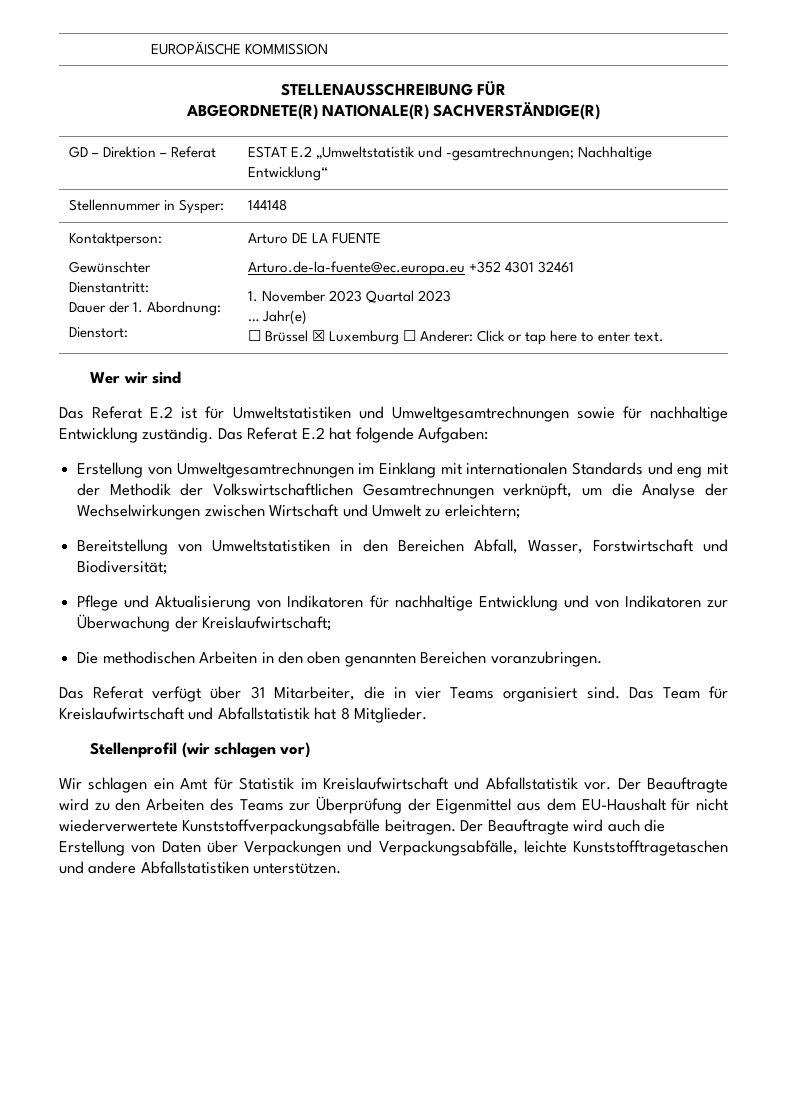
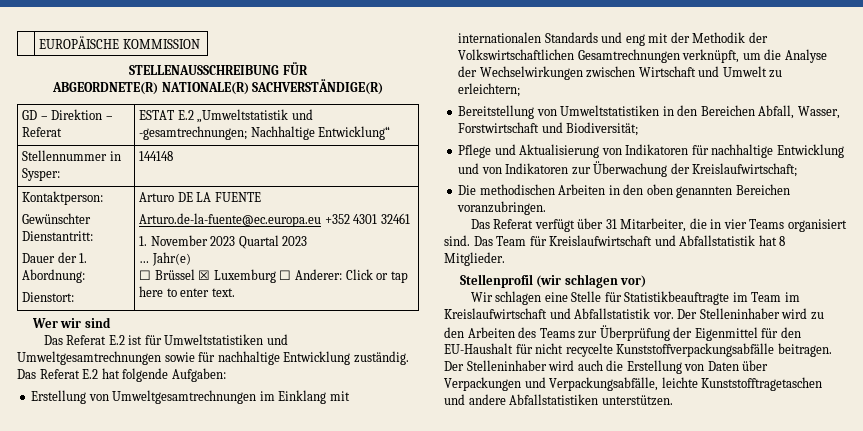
[153,777,295,790] ein Amt für Statistik -> [544,291,782,305] eine Stelle für Statistikbeauftragte im Team
[646,777,728,793] Beauftragte -> [699,308,780,319] Stelleninhaber
[517,798,576,811] aus dem -> [761,327,801,338] für den
[59,819,178,832] wiederverwertete -> [565,343,613,357] recycelte
[487,819,569,835] Beauftragte -> [466,360,547,371] Stelleninhaber

